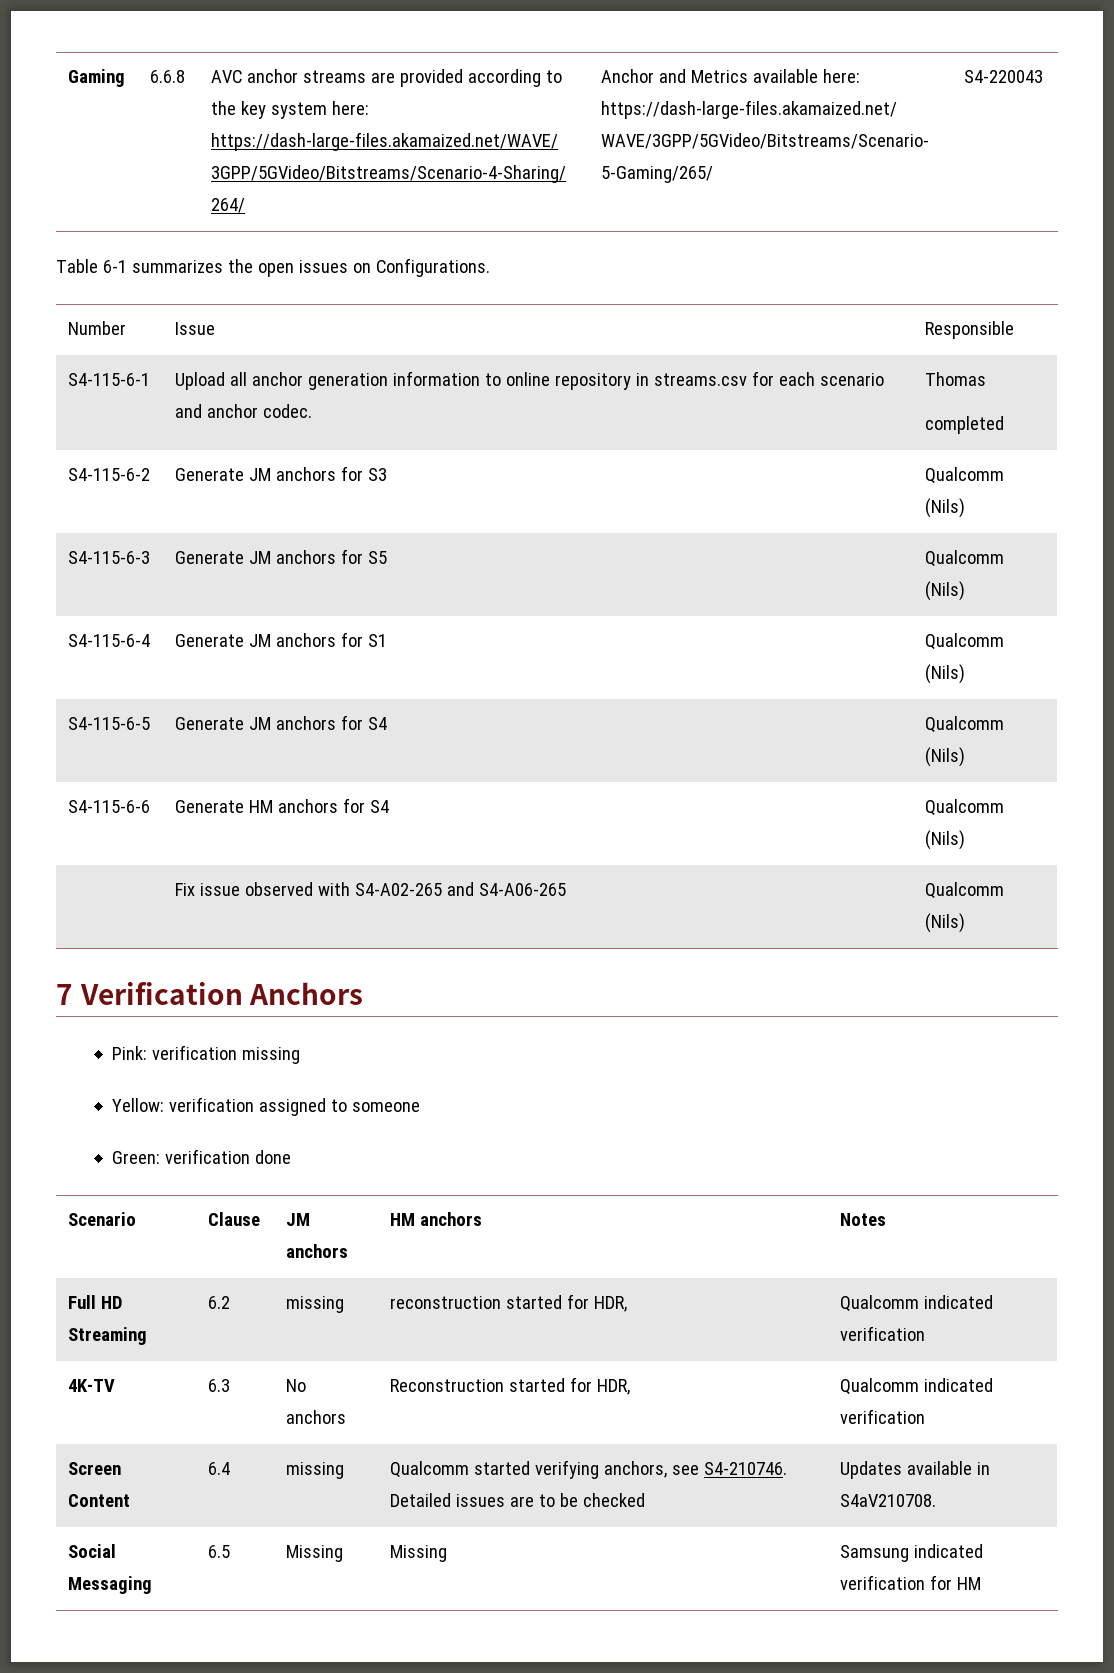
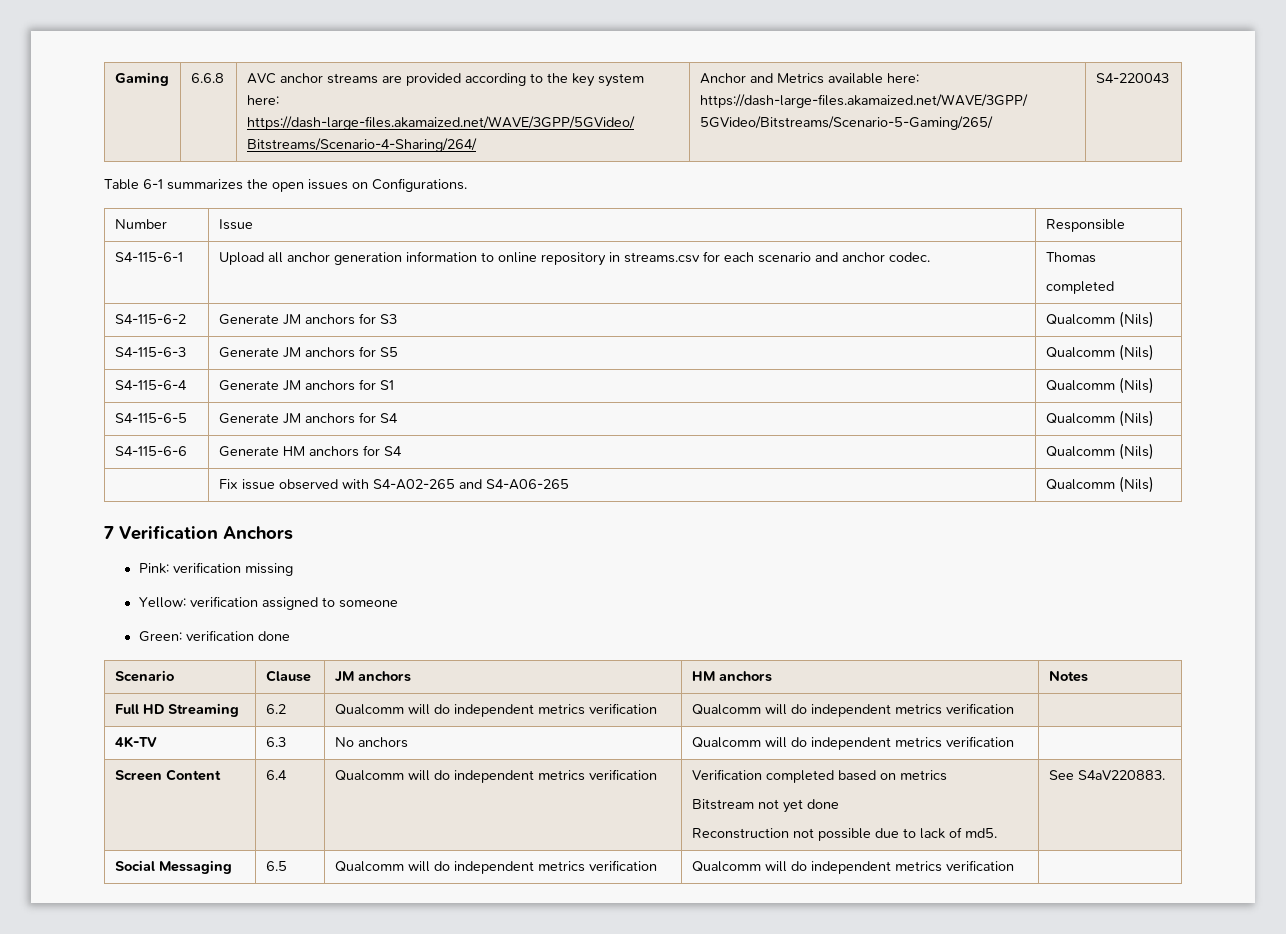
[286,1296,345,1313] [390,1294,628,1312] [840,1295,994,1312] [840,1326,926,1341] missing | reconstruction started for HDR, | Qualcomm indicated verification -> [334,703,657,717] [691,703,1014,717] Qualcomm will do independent metrics verification | Qualcomm will do independent metrics verification |
[390,1377,631,1395] [840,1378,994,1395] [840,1409,926,1424] [68,1462,122,1475] [68,1494,131,1507] [208,1462,231,1475] [286,1462,345,1479] [390,1460,788,1479] [390,1493,646,1507] [840,1461,991,1479] [840,1494,937,1507] [68,1544,117,1558] [68,1576,153,1594] [208,1545,231,1558] [286,1545,344,1562] [390,1545,448,1562] [840,1544,984,1562] [840,1575,982,1590] Reconstruction started for HDR, | Qualcomm indicated verification // Screen Content | 6.4 | missing | Qualcomm started verifying anchors, see S4-210746. Detailed issues are to be checked | Updates available in S4aV210708. // Social Messaging | 6.5 | Missing | Missing | Samsung indicated verification for HM -> [691,736,1014,750] [114,769,221,781] [265,770,287,780] [334,769,657,783] [691,769,947,783] [691,799,839,813] [691,827,997,841] [1048,770,1165,780] [114,860,232,874] [265,861,287,871] [334,860,657,874] [691,860,1014,874] Qualcomm will do independent metrics verification | // Screen Content | 6.4 | Qualcomm will do independent metrics verification | Verification completed based on metrics // Bitstream not yet done // Reconstruction not possible due to lack of md5. | See S4aV220883. // Social Messaging | 6.5 | Qualcomm will do independent metrics verification | Qualcomm will do independent metrics verification |

